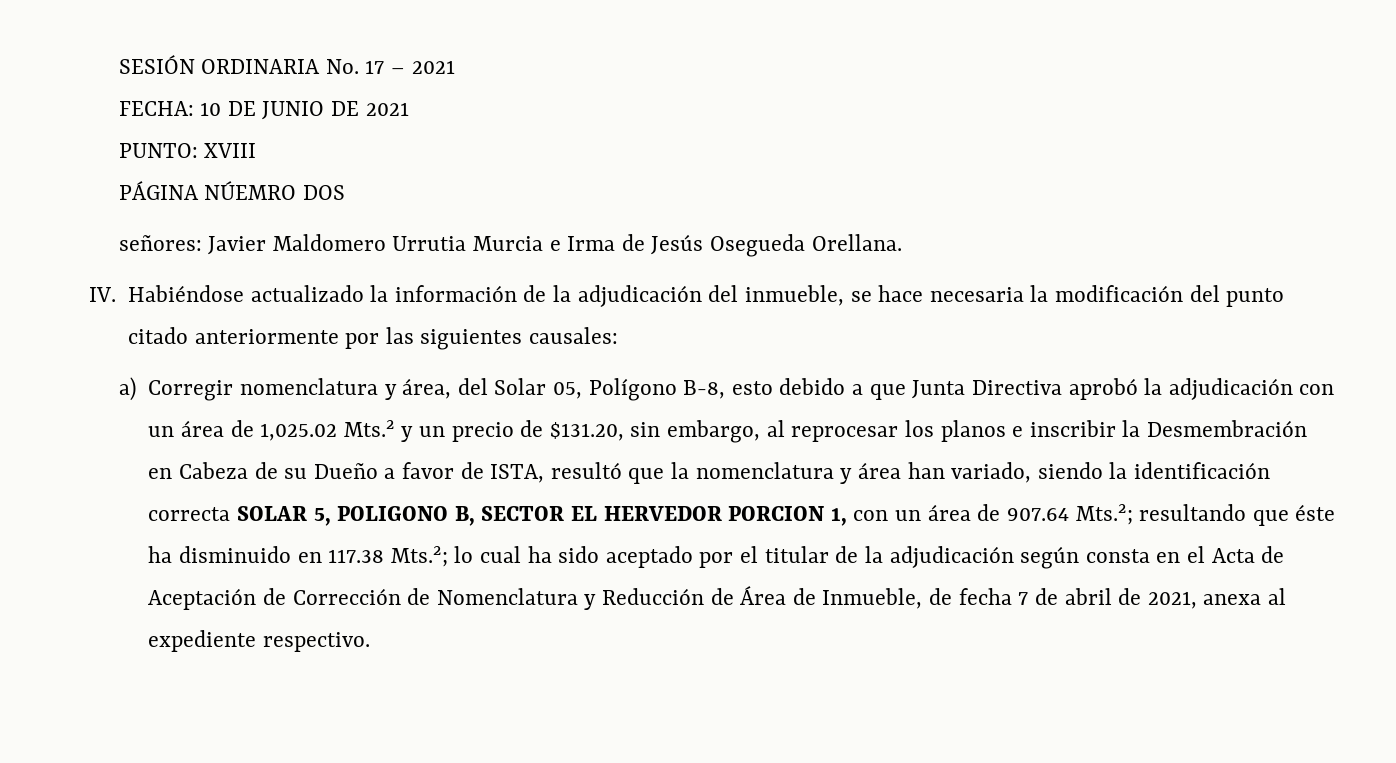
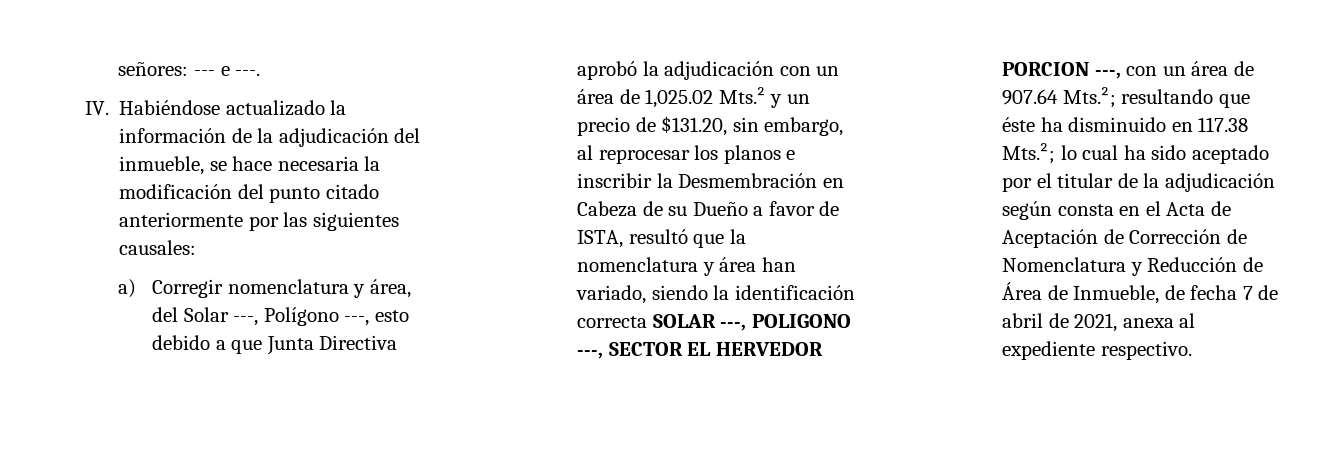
[118,55,455,74] [118,101,409,120] [118,143,257,158] [118,181,345,200] [118,234,902,257] SESIÓN ORDINARIA No. 17 – 2021 // FECHA: 10 DE JUNIO DE 2021 // PUNTO: XVIII // PÁGINA NÚEMRO DOS // señores: Javier Maldomero Urrutia Murcia e Irma de Jesús Osegueda Orellana. -> [118,61,261,76] señores: --- e ---.
[553,378,726,401] 05, Polígono B-8, -> [233,307,370,326] ---, Polígono ---,
[313,506,475,526] 5, POLIGONO B, -> [720,314,851,331] [577,350,604,359] ---, POLIGONO ---,
[830,508,847,526] 1, -> [1094,70,1121,79] ---,

